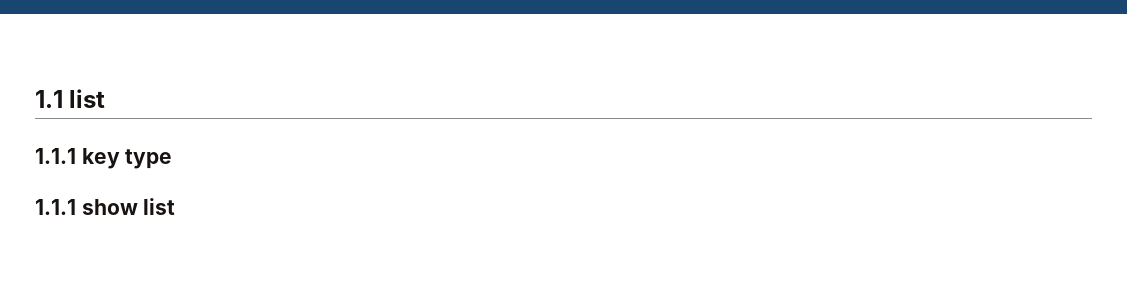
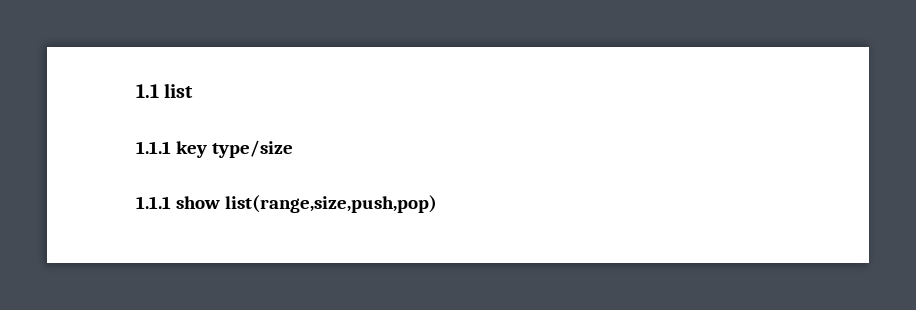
[125,149,173,169] type -> [211,140,293,158] type/size
[143,198,176,215] list -> [224,195,437,213] list(range,size,push,pop)

